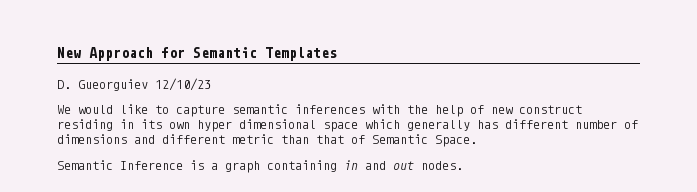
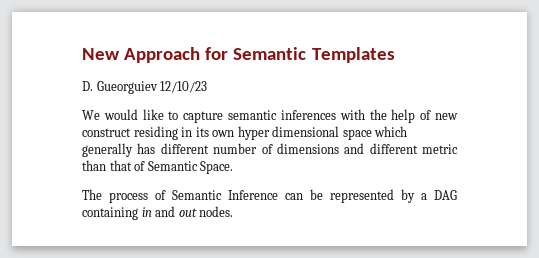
[57,160,260,173] Semantic Inference is a graph -> [82,189,457,203] The process of Semantic Inference can be represented by a DAG

